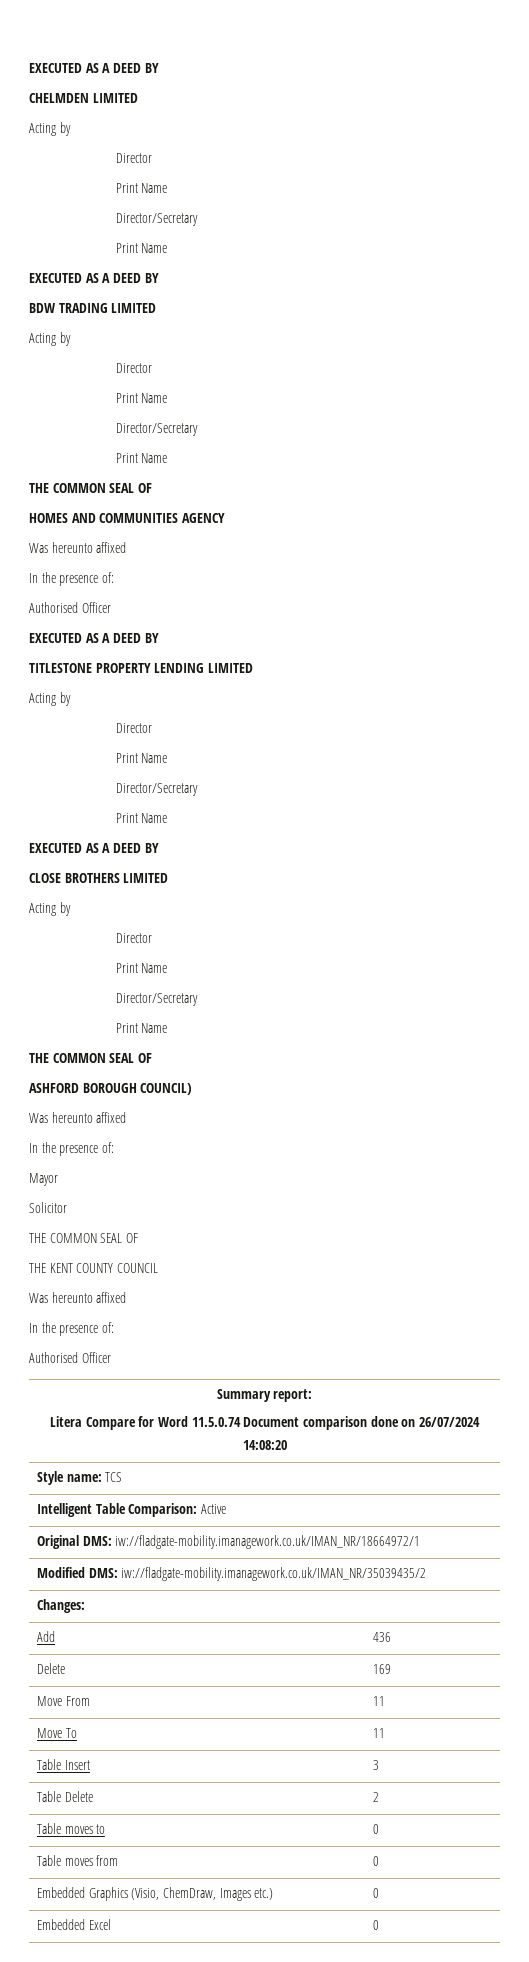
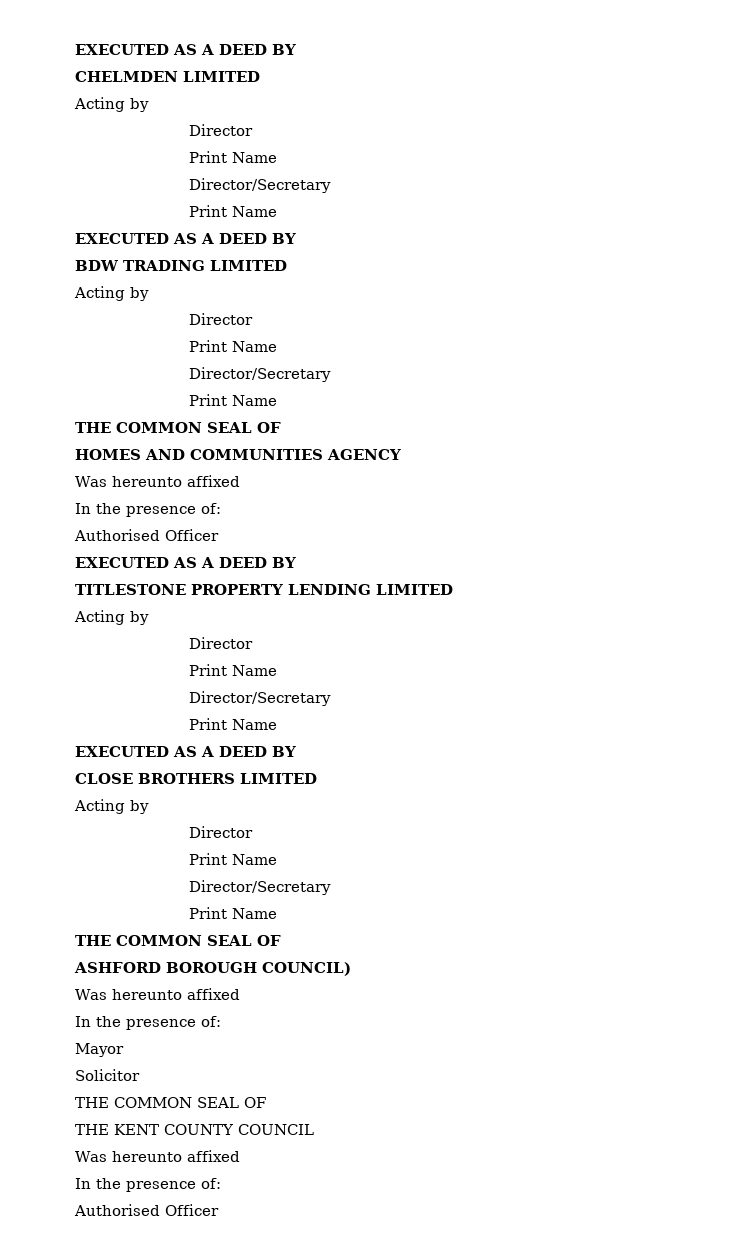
[216,1389,313,1402] [50,1416,480,1430] [242,1440,287,1450] [37,1471,123,1485] [37,1503,227,1517] [37,1535,421,1549] [37,1567,427,1581] [37,1599,86,1613] [37,1631,56,1642] [373,1632,392,1642] [37,1663,66,1674] [373,1664,392,1674] [37,1696,90,1706] [373,1696,386,1706] [37,1728,77,1738] [373,1728,386,1738] [37,1759,90,1770] [373,1760,380,1770] [37,1791,93,1802] [373,1792,380,1802] [37,1823,106,1834] [373,1824,380,1834] [37,1855,119,1866] [373,1856,380,1866] [37,1887,274,1901] [373,1888,380,1898] [37,1919,111,1930] [373,1920,380,1930] // Summary report: // Litera Compare for Word 11.5.0.74 Document comparison done on 26/07/2024 14:08:20 // Style name: TCS // Intelligent Table Comparison: Active // Original DMS: iw://fladgate-mobility.imanagework.co.uk/IMAN_NR/18664972/1 // Modified DMS: iw://fladgate-mobility.imanagework.co.uk/IMAN_NR/35039435/2 // Changes: // Add | 436 // Delete | 169 // Move From | 11 // Move To | 11 // Table Insert | 3 // Table Delete | 2 // Table moves to | 0 // Table moves from | 0 // Embedded Graphics (Visio, ChemDraw, Images etc.) | 0 // Embedded Excel | 0 -> (219, 1210) none

